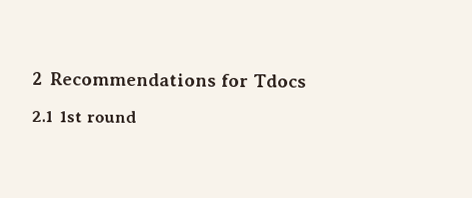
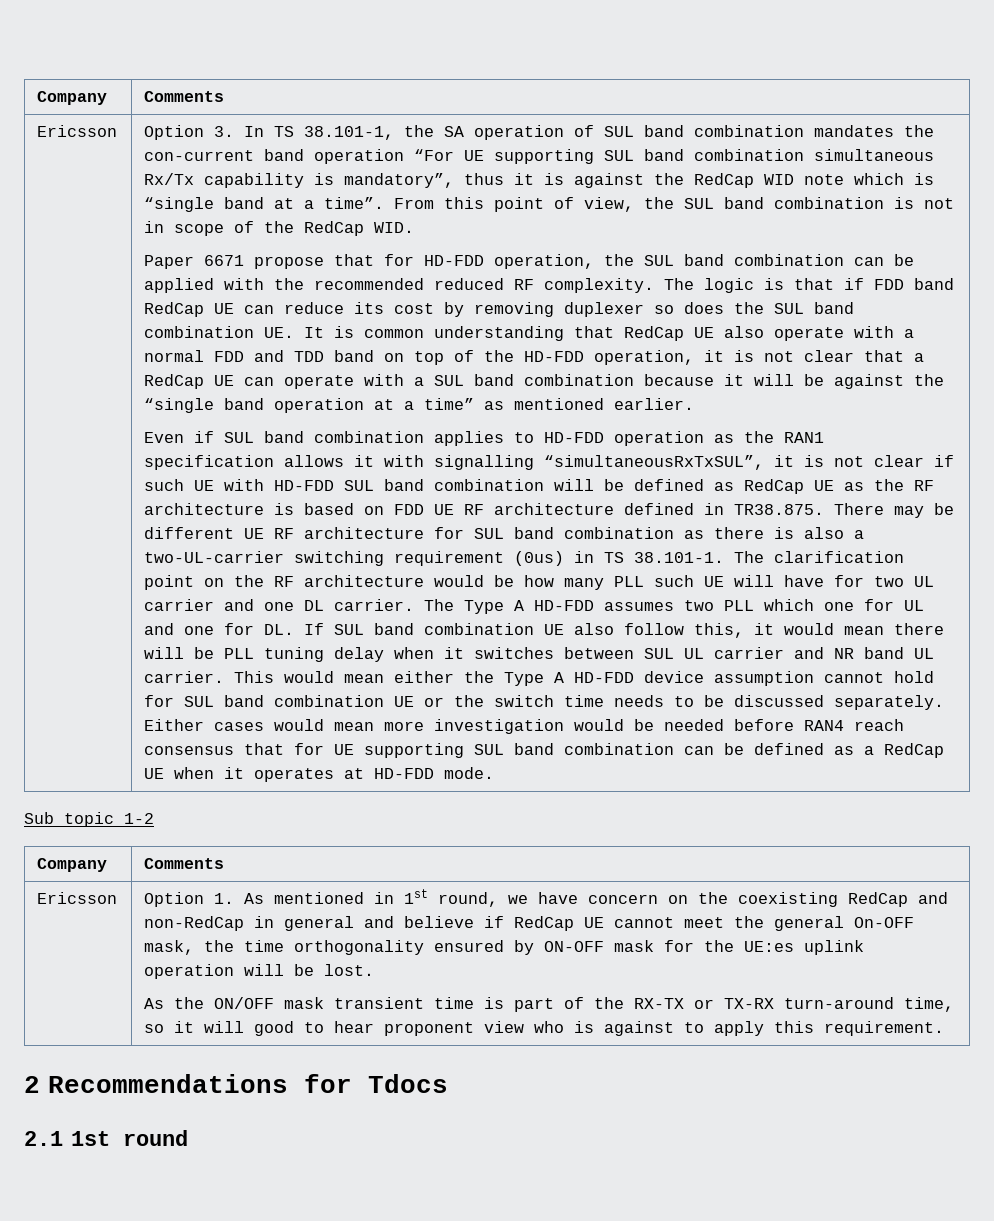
(32, 78) none -> [37,91,108,105] [144,91,225,102] [37,125,118,137] [144,125,935,140] [144,149,935,164] [144,173,935,188] [144,197,955,212] [144,221,415,236] [144,254,915,269] [144,278,955,293] [144,302,855,317] [144,326,915,341] [144,350,925,365] [144,374,945,389] [144,398,695,413] [144,431,825,446] [144,455,955,470] [144,479,935,494] [144,503,955,518] [144,527,865,539] [144,551,905,566] [144,575,935,590] [144,599,925,614] [144,623,945,638] [144,647,935,662] [144,671,935,686] [144,695,945,710] [144,719,905,734] [144,743,945,758] [144,767,495,782] [24,812,154,827] [37,858,108,872] [144,858,225,869] [37,892,118,904] [144,889,949,907] [144,916,915,931] [144,940,865,955] [144,964,375,979] [144,997,955,1012] [144,1021,945,1036] Company | Comments // Ericsson | Option 3. In TS 38.101-1, the SA operation of SUL band combination mandates the con-current band operation “For UE supporting SUL band combination simultaneous Rx/Tx capability is mandatory”, thus it is against the RedCap WID note which is “single band at a time”. From this point of view, the SUL band combination is not in scope of the RedCap WID. // Paper 6671 propose that for HD-FDD operation, the SUL band combination can be applied with the recommended reduced RF complexity. The logic is that if FDD band RedCap UE can reduce its cost by removing duplexer so does the SUL band combination UE. It is common understanding that RedCap UE also operate with a normal FDD and TDD band on top of the HD-FDD operation, it is not clear that a RedCap UE can operate with a SUL band combination because it will be against the “single band operation at a time” as mentioned earlier. // Even if SUL band combination applies to HD-FDD operation as the RAN1 specification allows it with signalling “simultaneousRxTxSUL”, it is not clear if such UE with HD-FDD SUL band combination will be defined as RedCap UE as the RF architecture is based on FDD UE RF architecture defined in TR38.875. There may be different UE RF architecture for SUL band combination as there is also a two-UL-carrier switching requirement (0us) in TS 38.101-1. The clarification point on the RF architecture would be how many PLL such UE will have for two UL carrier and one DL carrier. The Type A HD-FDD assumes two PLL which one for UL and one for DL. If SUL band combination UE also follow this, it would mean there will be PLL tuning delay when it switches between SUL UL carrier and NR band UL carrier. This would mean either the Type A HD-FDD device assumption cannot hold for SUL band combination UE or the switch time needs to be discussed separately. Either cases would mean more investigation would be needed before RAN4 reach consensus that for UE supporting SUL band combination can be defined as a RedCap UE when it operates at HD-FDD mode. // Sub topic 1-2 // Company | Comments // Ericsson | Option 1. As mentioned in 1st round, we have concern on the coexisting RedCap and non-RedCap in general and believe if RedCap UE cannot meet the general On-OFF mask, the time orthogonality ensured by ON-OFF mask for the UE:es uplink operation will be lost. // As the ON/OFF mask transient time is part of the RX-TX or TX-RX turn-around time, so it will good to hear proponent view who is against to apply this requirement. //

